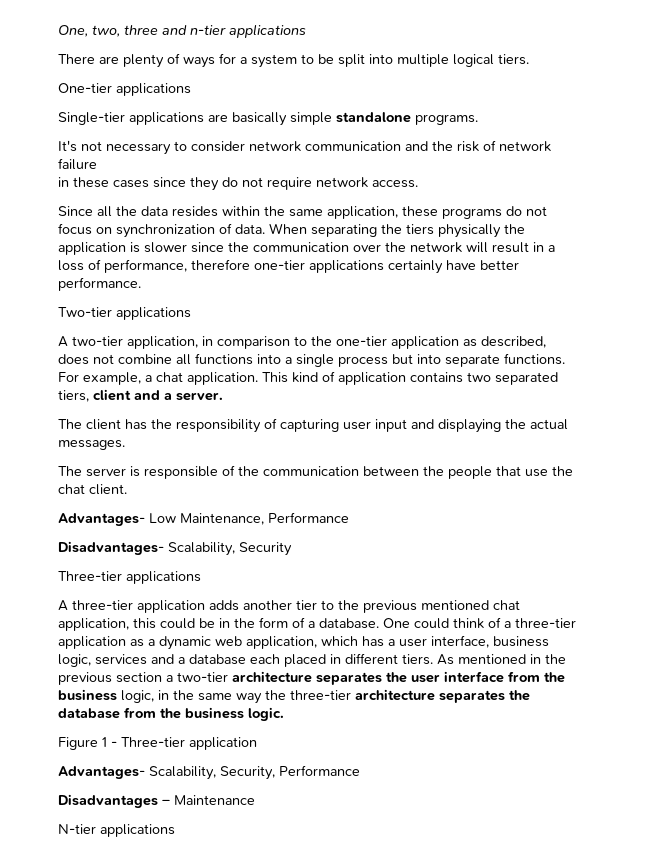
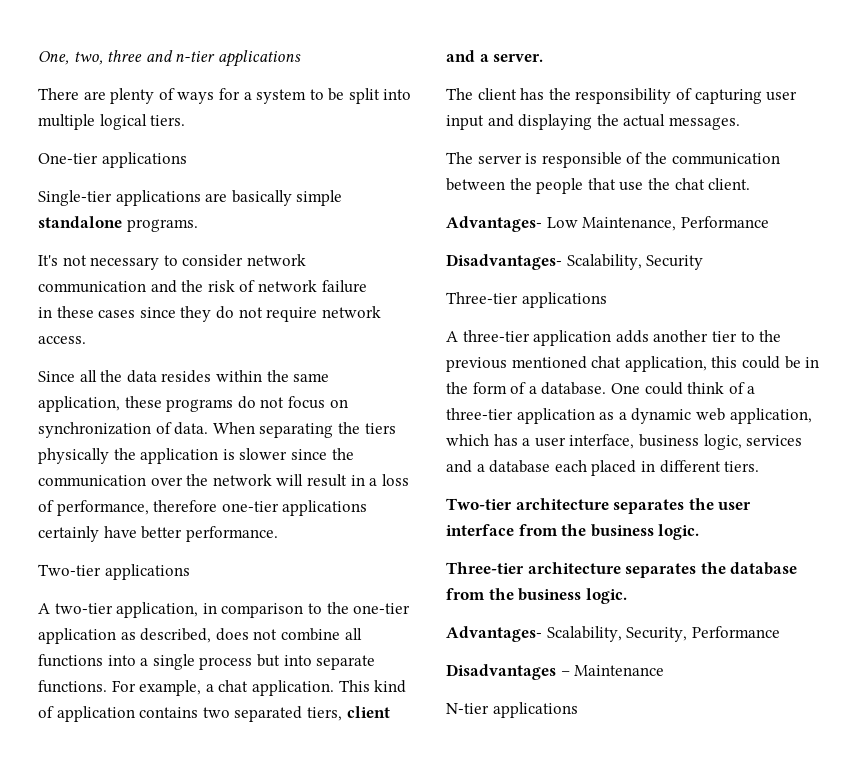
[437,654,566,665] [58,672,228,685] As mentioned in the previous section a two-tier -> [446,498,512,510] // Two-tier
[121,690,351,704] logic, in the same way the three-tier -> [658,524,700,540] [446,562,524,574] logic. // Three-tier
[58,737,257,750] // Figure 1 - Three-tier application -> (627, 596) none

